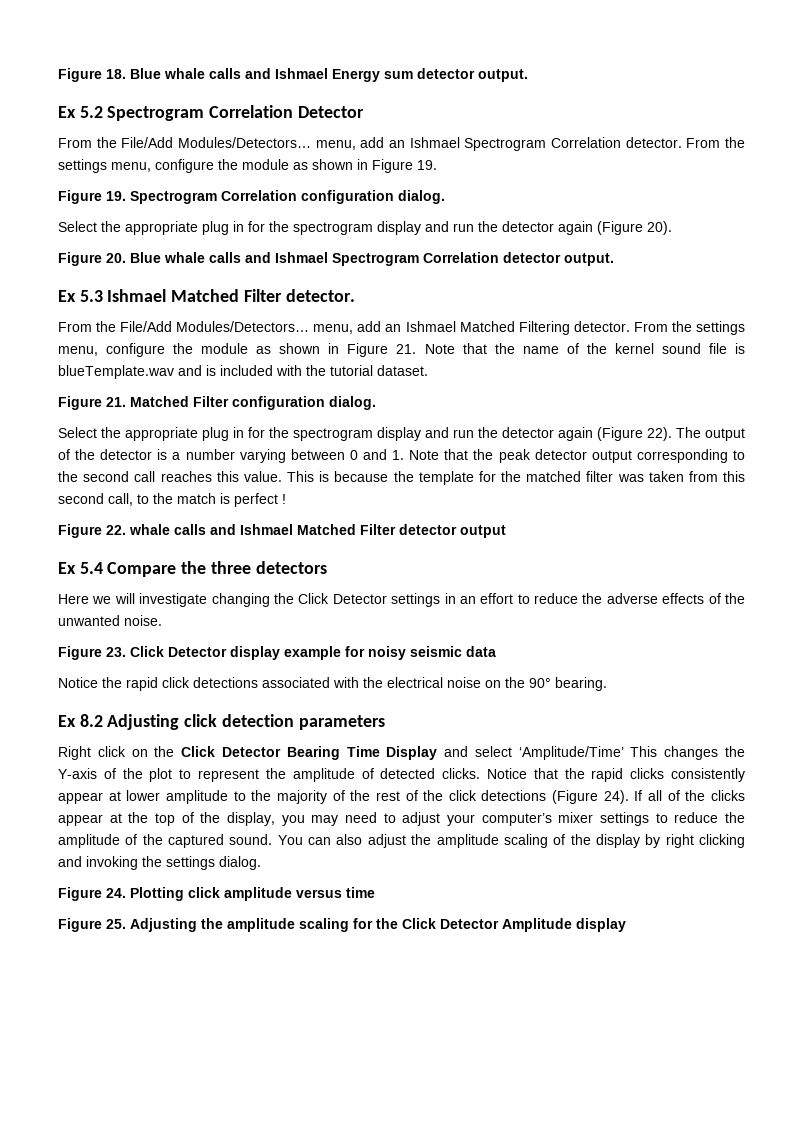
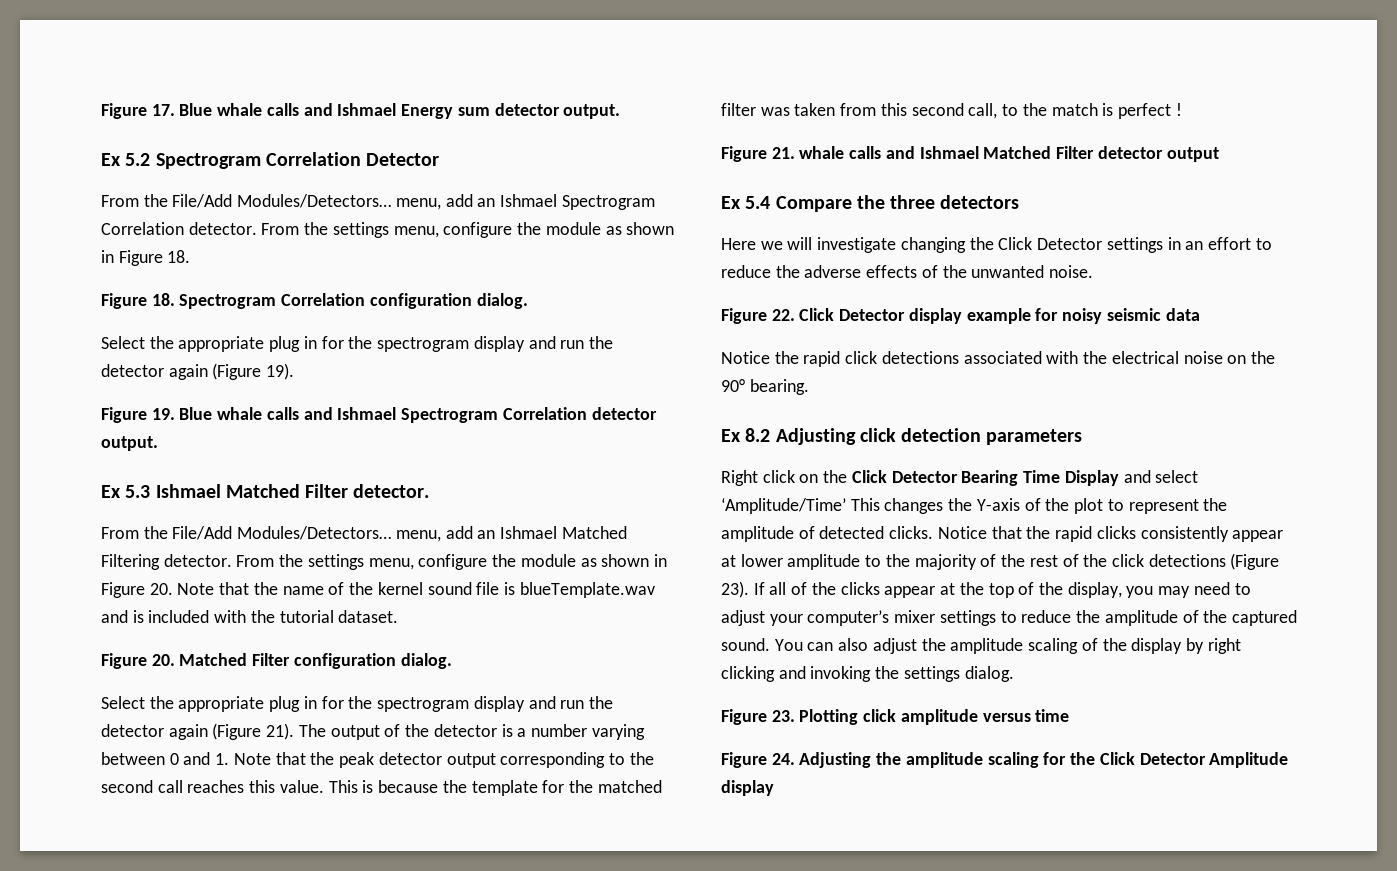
[58,68,126,82] Figure 18. -> [101,103,175,119] Figure 17.
[417,160,437,170] [58,190,126,204] 19. // Figure 19. -> [167,250,191,263] [101,293,175,309] 18. // Figure 18.
[647,221,672,235] [58,252,126,266] 20). // Figure 20. -> [266,363,295,380] [101,407,175,423] 19). // Figure 19.
[396,344,417,354] 21. -> [149,583,173,595] 20.
[106,397,126,407] 21. -> [151,654,175,666] 20.
[647,427,672,441] 22). -> [266,723,295,740] 21).
[106,525,126,535] 22. -> [771,147,795,159] 21.
[106,647,126,657] 23. -> [771,309,795,321] 22.
[603,790,629,804] 24). -> [721,581,749,598] 23).
[106,888,126,898] 24. -> [771,710,795,722] 23.
[106,919,126,929] 25. -> [771,753,795,765] 24.

